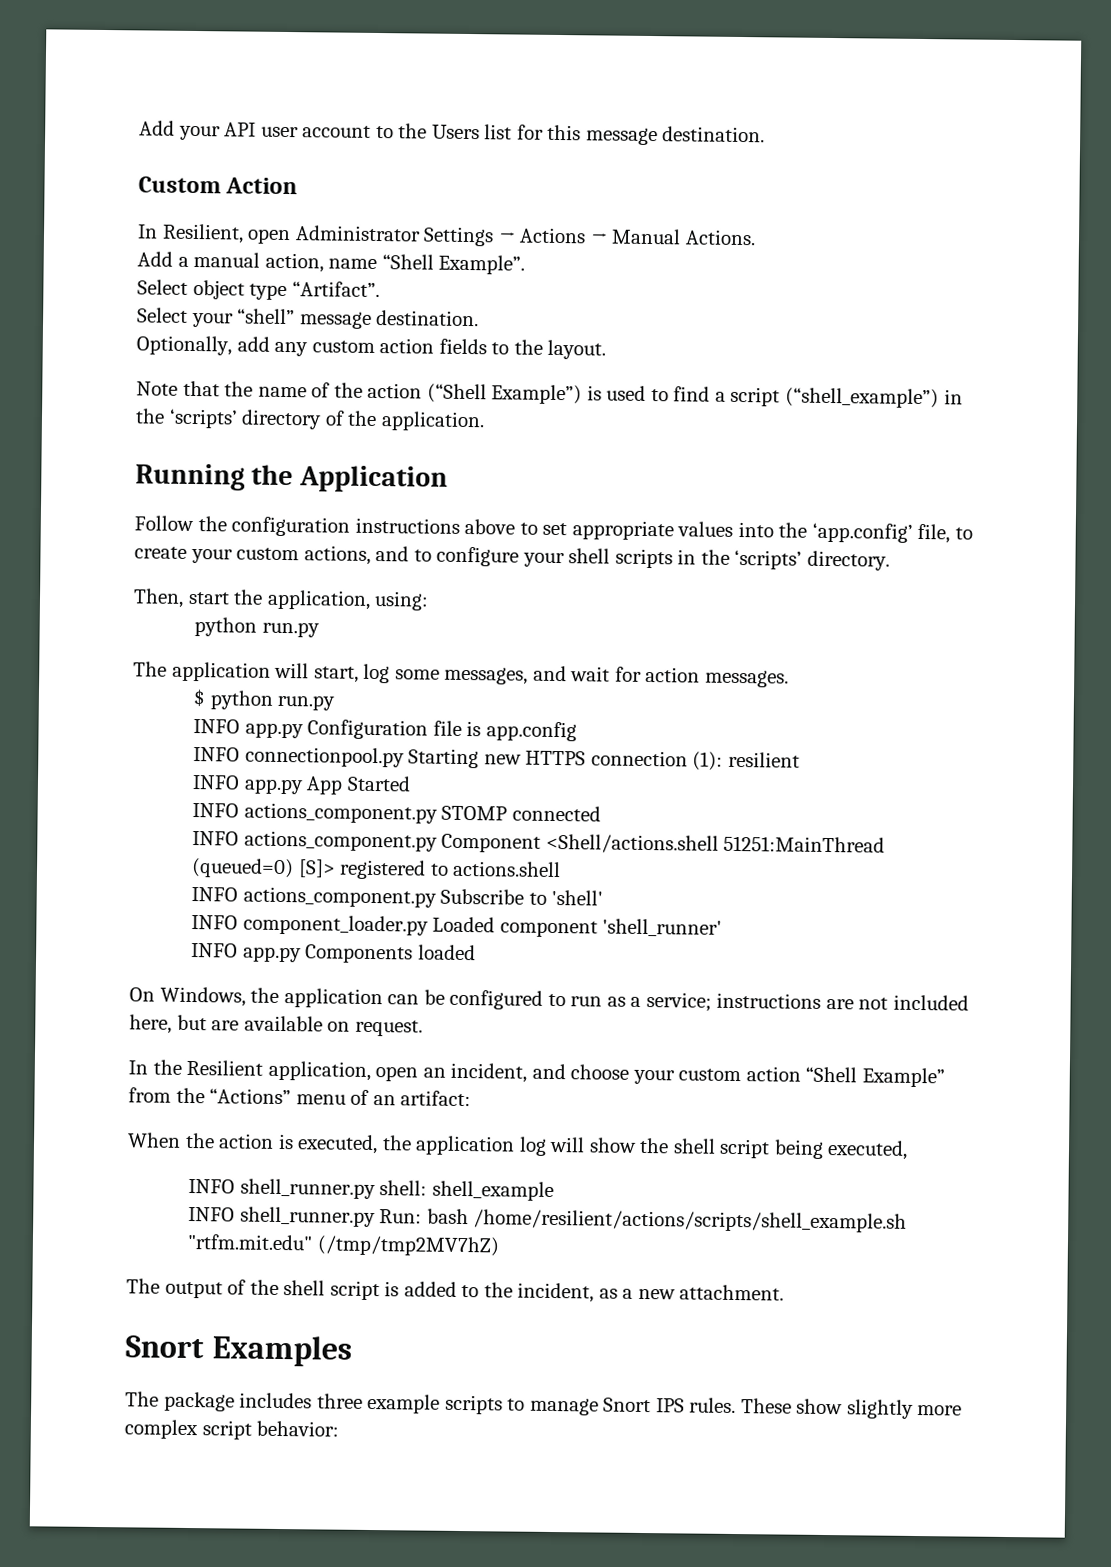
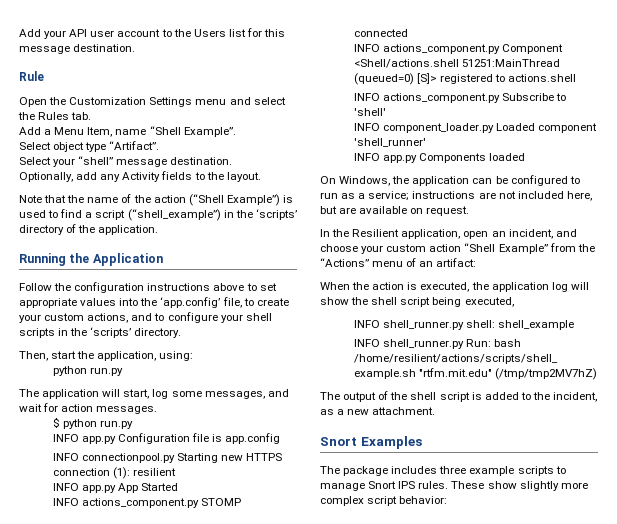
[138,176,299,195] [137,223,756,247] Custom Action // In Resilient, open Administrator Settings → Actions → Manual Actions. -> [19,71,44,81] [19,97,286,107] [18,112,92,120] Rule // Open the Customization Settings menu and select the Rules tab.
[193,251,324,273] manual action, -> [54,127,113,137] Menu Item,
[311,338,435,354] custom action -> [122,172,161,182] Activity

